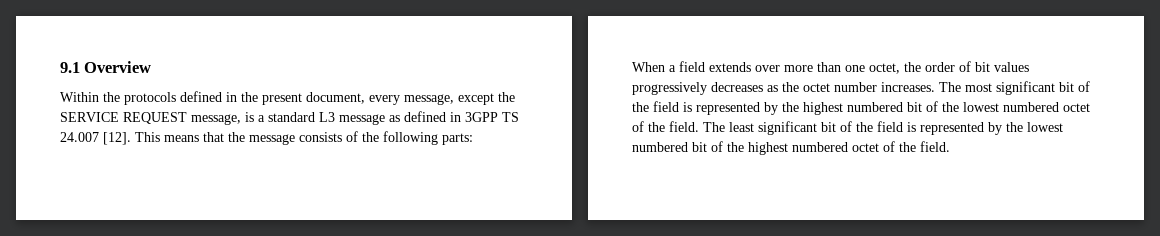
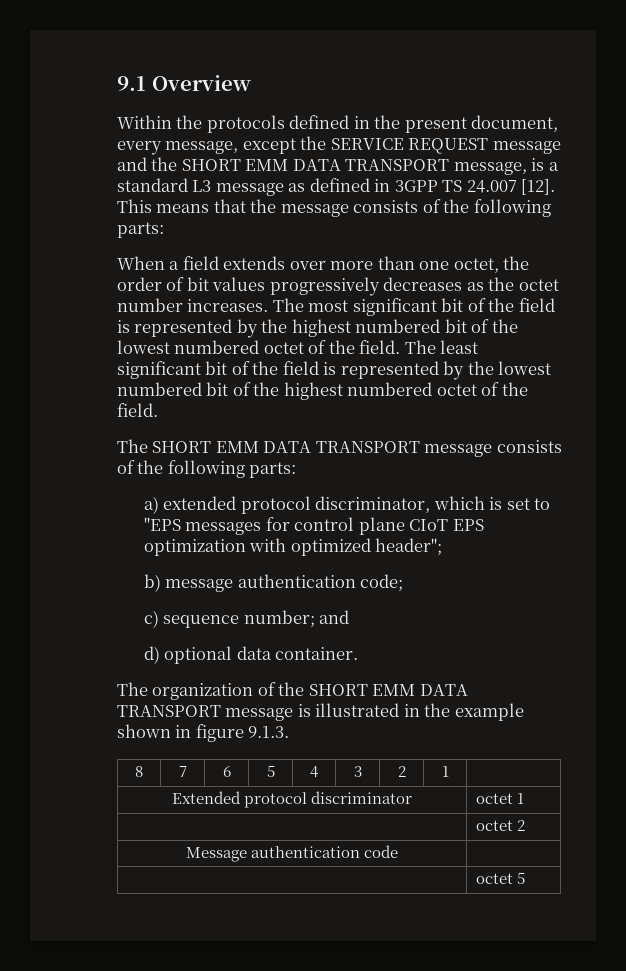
(187, 118) none -> [492,141,561,154] [117,157,450,171] message and the SHORT EMM DATA TRANSPORT
(950, 146) none -> [117,439,562,457] [117,460,297,478] [143,496,551,514] [143,517,484,535] [143,538,443,556] [143,574,404,592] [143,610,350,628] [143,646,359,664] [117,682,468,700] [117,703,524,721] [117,724,290,742] [135,766,143,777] [178,766,187,777] [222,766,231,777] [266,765,275,777] [310,766,318,778] [353,766,362,777] [397,766,406,777] [441,766,449,777] [171,791,413,808] [476,793,525,804] [476,820,526,831] [185,845,399,862] [476,872,526,884] // The SHORT EMM DATA TRANSPORT message consists of the following parts: // a) extended protocol discriminator, which is set to "EPS messages for control plane CIoT EPS optimization with optimized header"; // b) message authentication code; // c) sequence number; and // d) optional data container. // The organization of the SHORT EMM DATA TRANSPORT message is illustrated in the example shown in figure 9.1.3. // 8 | 7 | 6 | 5 | 4 | 3 | 2 | 1 | // Extended protocol discriminator | octet 1 // | octet 2 // Message authentication code | // | octet 5

